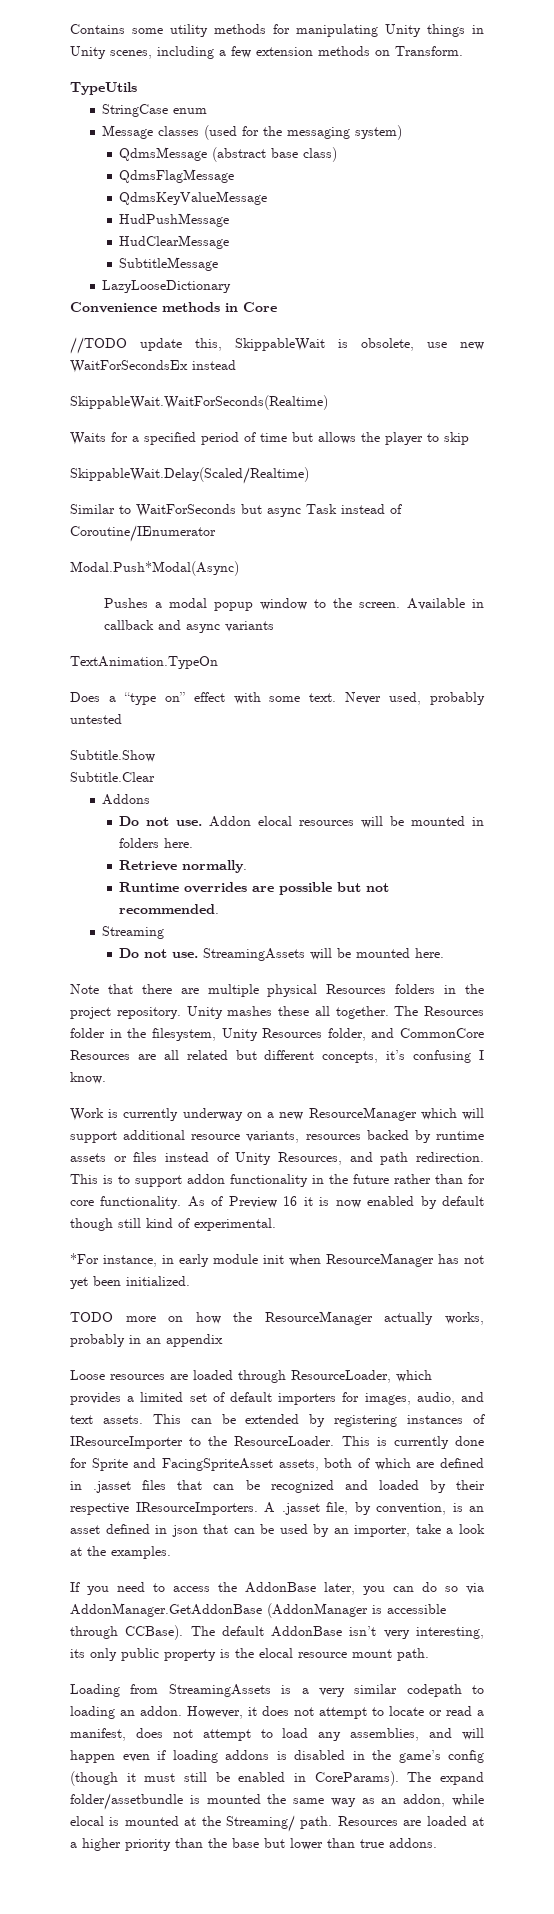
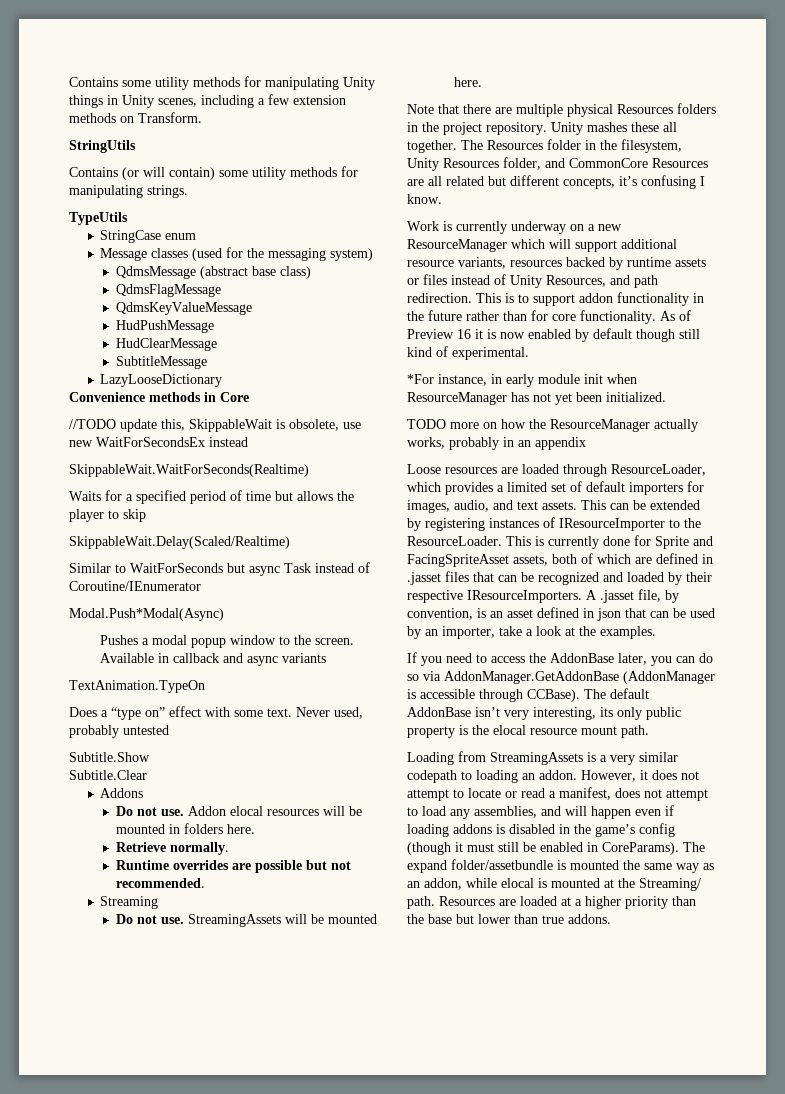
(463, 51) none -> [69,140,136,153] [69,166,358,180] [69,185,188,198] // StringUtils // Contains (or will contain) some utility methods for manipulating strings.

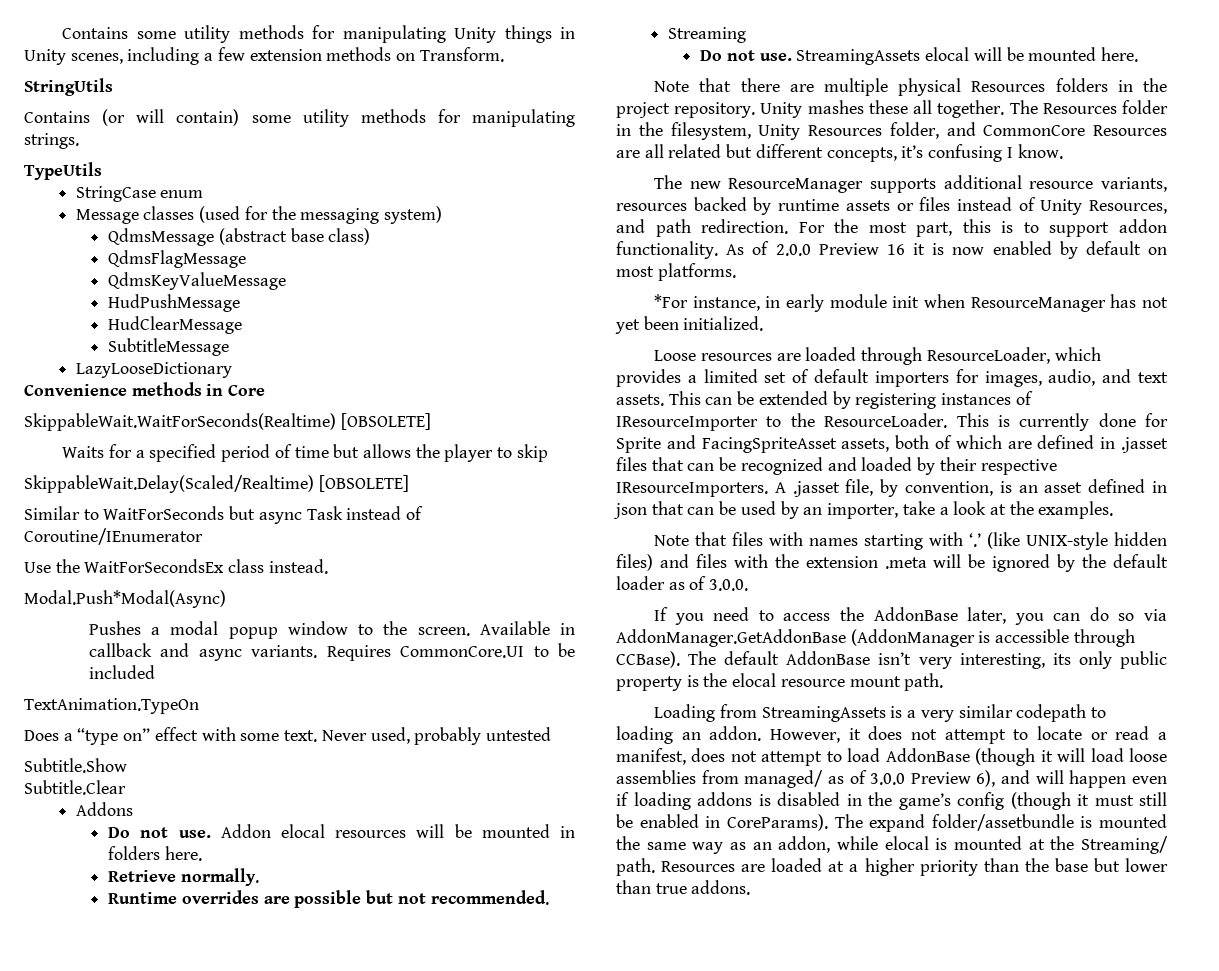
[69,419,361,432] [69,437,248,447] // //TODO update this, SkippableWait is obsolete, use new WaitForSecondsEx instead -> (266, 390) none
(309, 470) none -> [340,413,431,430] [OBSOLETE]
(290, 542) none -> [318,475,409,492] [OBSOLETE]
(201, 586) none -> [24,559,328,574] // Use the WaitForSecondsEx class instead.
[282,653,327,663] variants -> [251,643,576,661] [88,665,155,679] variants. Requires CommonCore.UI to be included
(281, 920) none -> [925,47,970,61] elocal
[407,221,622,234] [407,239,617,252] Work is currently underway on a new ResourceManager which will support -> [654,175,937,193] The new ResourceManager supports
[476,292,704,306] [407,310,576,321] This is to support addon functionality in the future rather than for core -> [798,219,1167,237] For the most part, this is to support addon
(691, 315) none -> [775,244,811,256] 2.0.0
[636,329,700,342] [407,346,529,360] though still kind of experimental. -> [1148,247,1167,255] [616,263,736,281] on most platforms.
[407,419,698,432] [407,437,586,450] // TODO more on how the ResourceManager actually works, probably in an appendix -> (764, 323) none
(656, 632) none -> [654,532,1167,550] [616,554,1168,572] [616,576,749,591] // Note that files with names starting with ‘.’ (like UNIX-style hidden files) and files with the extension .meta will be ignored by the default loader as of 3.0.0.
[450,806,537,819] any assemblies, -> [885,748,1167,766] [616,770,996,788] AddonBase (though it will load loose assemblies from managed/ as of 3.0.0 Preview 6),

